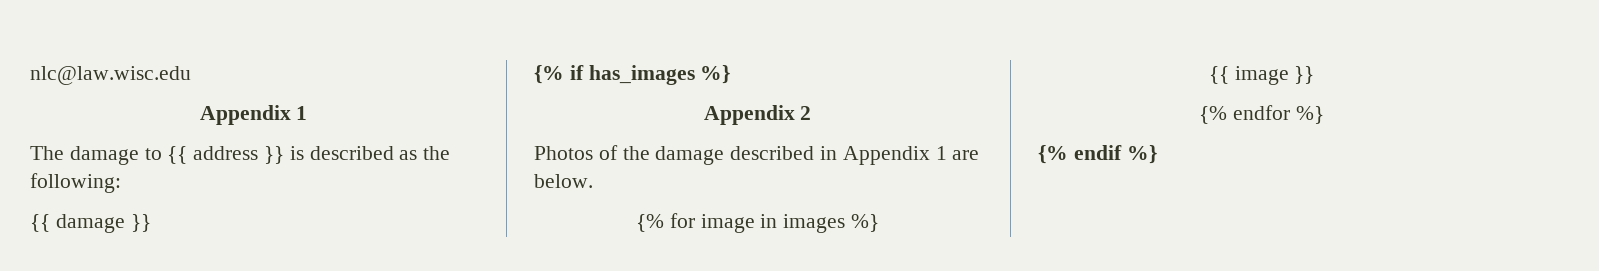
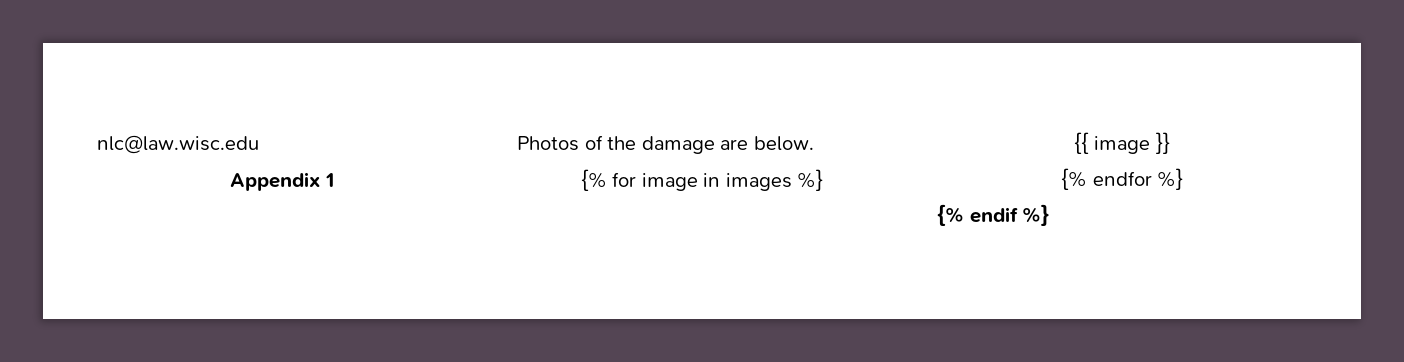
[30,146,451,165] [30,173,121,193] [30,214,151,233] [534,65,731,85] [703,105,812,125] // The damage to {{ address }} is described as the following: // {{ damage }} // {% if has_images %} // Appendix 2 -> (334, 180) none
[730,146,947,165] described in Appendix 1 -> (715, 145) none

